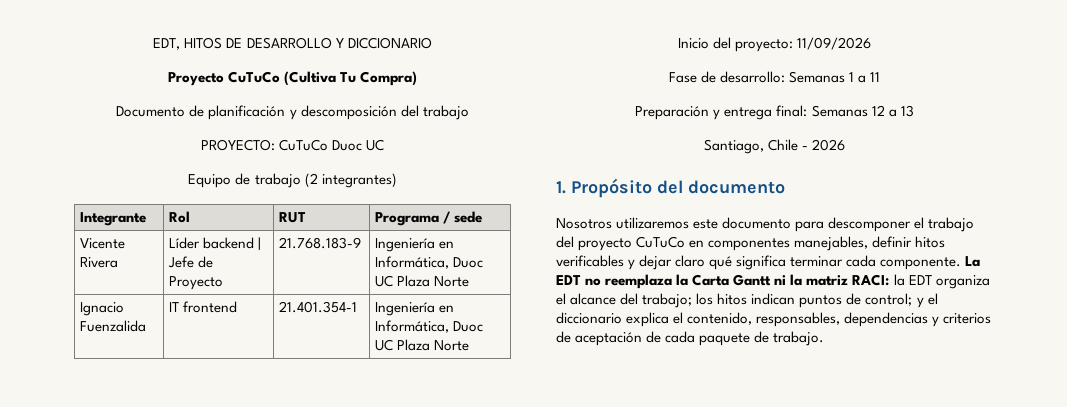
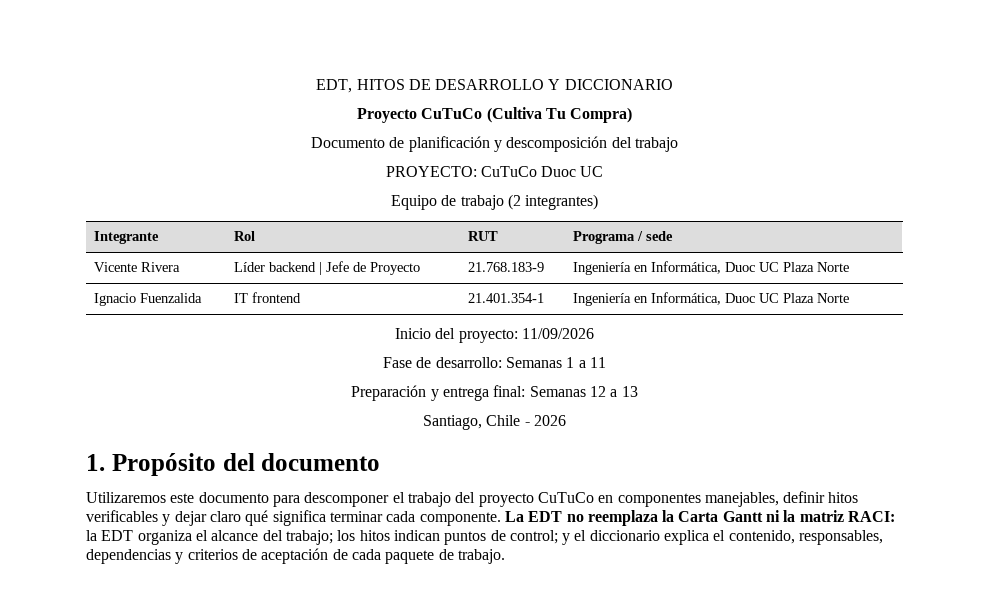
[556,217,690,229] Nosotros utilizaremos -> [86,492,166,503] Utilizaremos

